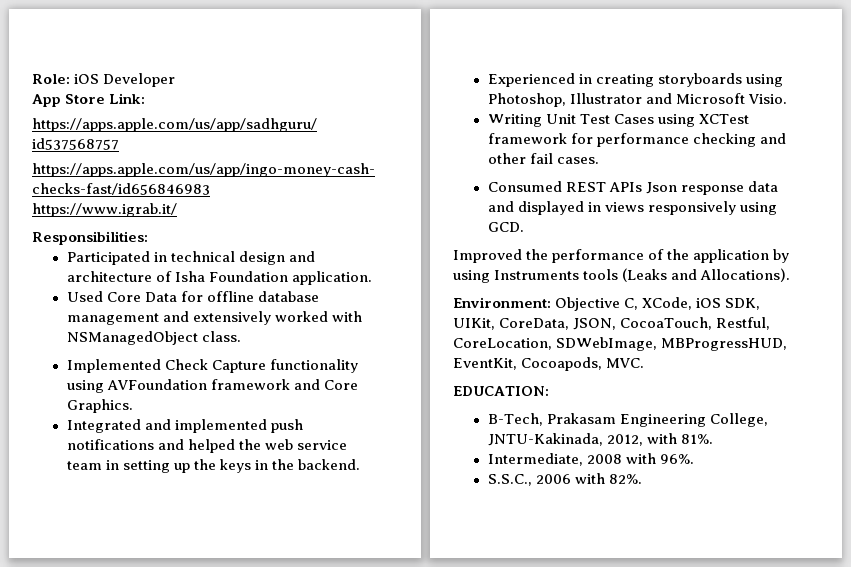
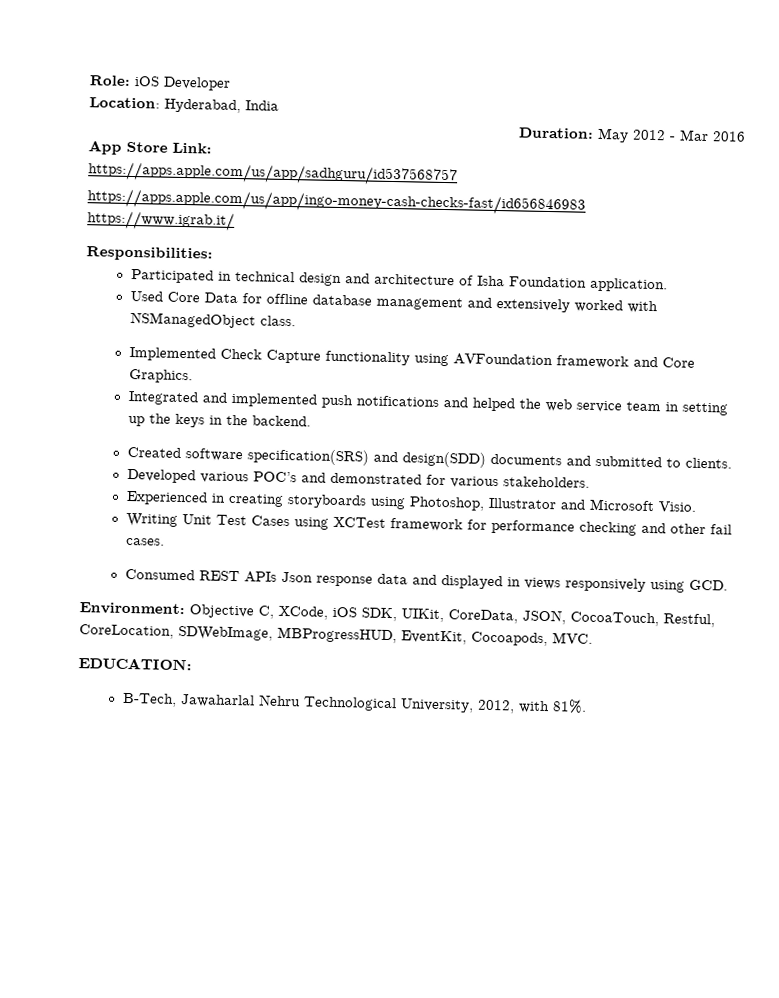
(176, 80) none -> [89,97,279,114] [518,127,746,143] // Location: Hyderabad, India // Duration: May 2012 - Mar 2016
(361, 464) none -> [126,446,732,469] [126,468,590,489] // Created software specification(SRS) and design(SDD) documents and submitted to clients. // Developed various POC’s and demonstrated for various stakeholders.
[453,249,790,263] [453,268,791,283] // Improved the performance of the application by using Instruments tools (Leaks and Allocations). -> (728, 585) none
[546,413,768,427] [487,433,603,446] Prakasam Engineering College, JNTU-Kakinada, -> [179,694,474,713] Jawaharlal Nehru Technological University,
[487,453,694,466] [487,473,642,486] // Intermediate, 2008 with 96%. // S.S.C., 2006 with 82%. -> (587, 706) none

